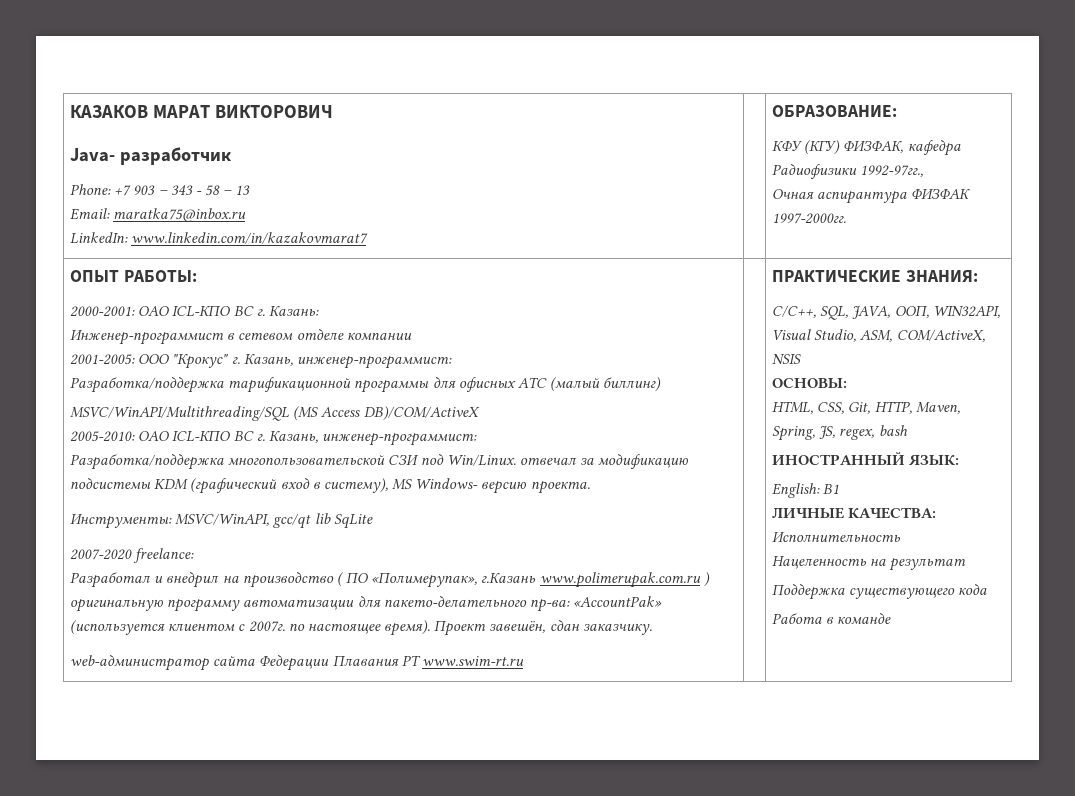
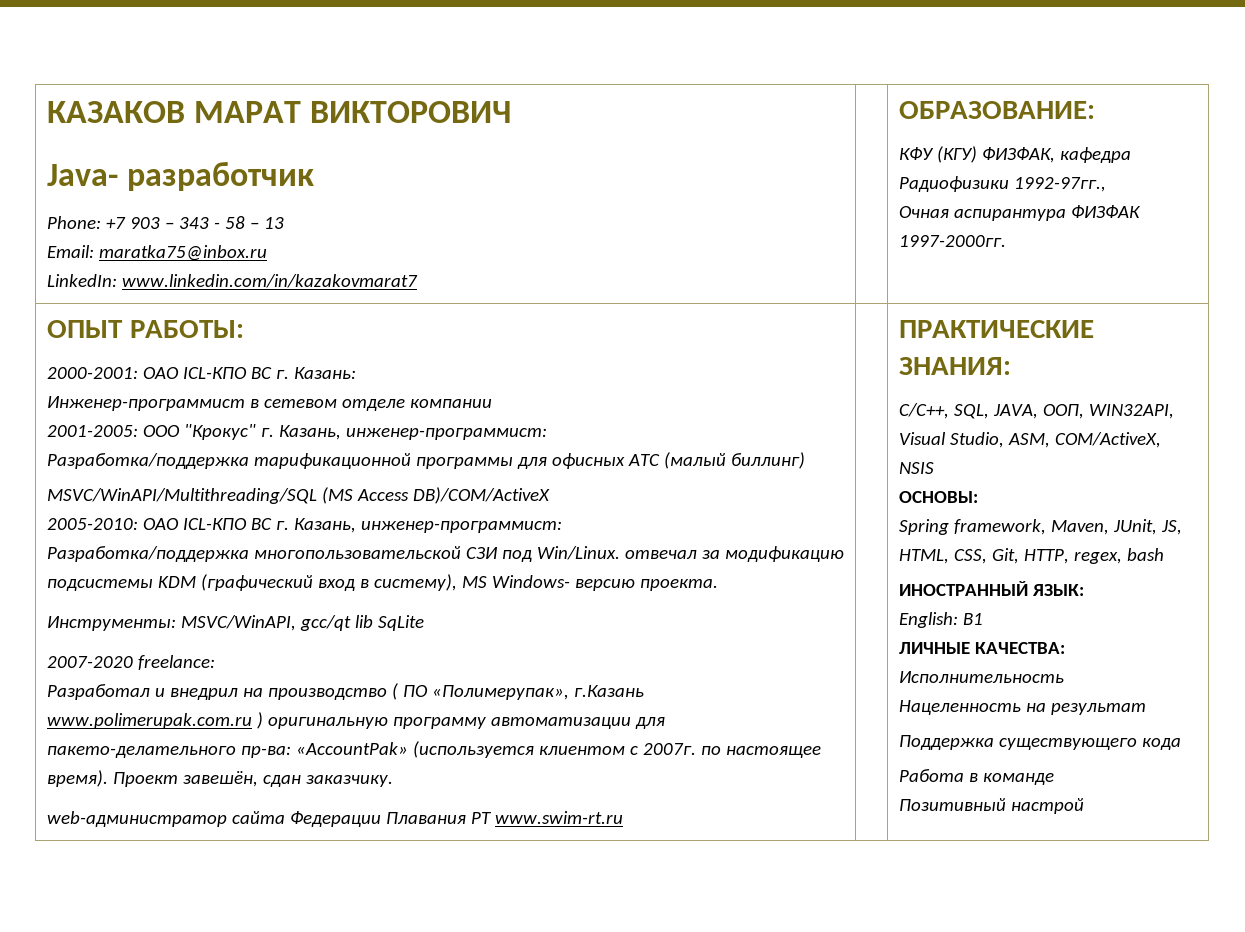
(847, 383) none -> [898,519,1182,535] Spring framework, Maven, JUnit, JS,
[915,402,960,414] [771,425,836,441] Maven, Spring, JS, -> (1069, 556) none
(892, 618) none -> [898,798,1084,814] // Позитивный настрой

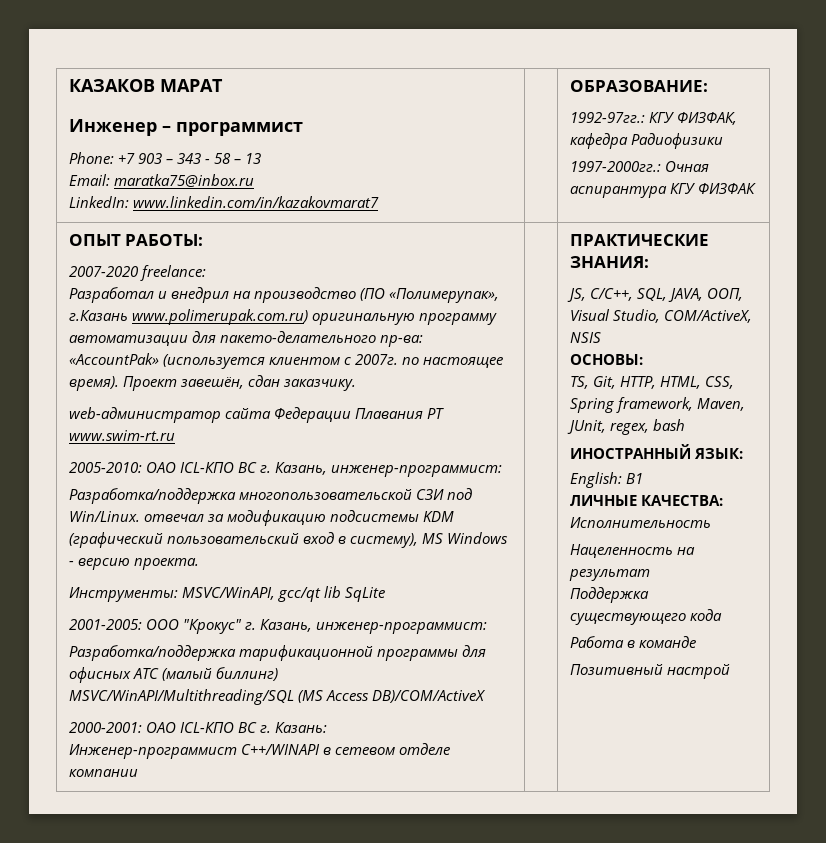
[309,101,511,123] [46,161,314,191] ВИКТОРОВИЧ // Java- разработчик -> [68,119,303,136] // Инженер – программист
[898,146,977,163] КФУ (КГУ) -> [569,112,674,123] 1992-97гг.: КГУ
[1013,177,1106,192] 1992-97гг., // -> [569,161,661,172] // 1997-2000гг.:
(1066, 215) none -> [669,183,695,194] КГУ
[898,235,1006,247] 1997-2000гг. -> (756, 188) none
[46,367,356,379] [46,396,492,411] [46,424,547,440] [46,452,805,469] [46,487,550,504] [46,518,562,533] [46,546,844,562] [46,574,718,591] [46,615,424,631] // 2000-2001: ОАО ICL-КПО ВС г. Казань: // Инженер-программист в сетевом отделе компании // 2001-2005: ООО "Крокус" г. Казань, инженер-программист: // Разработка/поддержка тарификационной программы для офисных АТС (малый биллинг) // MSVC/WinAPI/Multithreading/SQL (MS Access DB)/COM/ActiveX // 2005-2010: ОАО ICL-КПО ВС г. Казань, инженер-программист: // Разработка/поддержка многопользовательской СЗИ под Win/Linux. отвечал за модификацию подсистемы KDM (графический вход в систему), MS Windows- версию проекта. // Инструменты: MSVC/WinAPI, gcc/qt lib SqLite -> (204, 240) none
[391,683,644,700] [46,712,263,729] ( ПО «Полимерупак», г.Казань www.polimerupak.com.ru ) -> [359,288,499,303] [68,309,308,325] (ПО «Полимерупак», г.Казань www.polimerupak.com.ru)
(623, 817) none -> [68,462,502,477] [68,488,472,504] [68,510,454,526] [68,532,508,548] [68,558,199,570] [68,586,385,602] [68,619,487,634] [68,645,486,661] [68,667,278,683] [68,689,486,705] [68,722,327,733] [68,743,450,759] [68,769,138,777] // 2005-2010: ОАО ICL-КПО ВС г. Казань, инженер-программист: // Разработка/поддержка многопользовательской СЗИ под Win/Linux. отвечал за модификацию подсистемы KDM (графический пользовательский вход в систему), MS Windows - версию проекта. // Инструменты: MSVC/WinAPI, gcc/qt lib SqLite // 2001-2005: ООО "Крокус" г. Казань, инженер-программист: // Разработка/поддержка тарификационной программы для офисных АТС (малый биллинг) // MSVC/WinAPI/Multithreading/SQL (MS Access DB)/COM/ActiveX // 2000-2001: ОАО ICL-КПО ВС г. Казань: // Инженер-программист C++/WINAPI в сетевом отделе компании
(1011, 366) none -> [566,288,586,302] JS,
[1088,404,1174,419] WIN32API, -> (743, 294) none
[1007,433,1050,448] ASM, -> (660, 316) none
[898,519,1182,535] [898,548,1069,564] Spring framework, Maven, JUnit, JS, HTML, CSS, Git, HTTP, -> [569,376,734,389] [569,397,745,413] [566,420,606,434] TS, Git, HTTP, HTML, CSS, Spring framework, Maven, JUnit,

